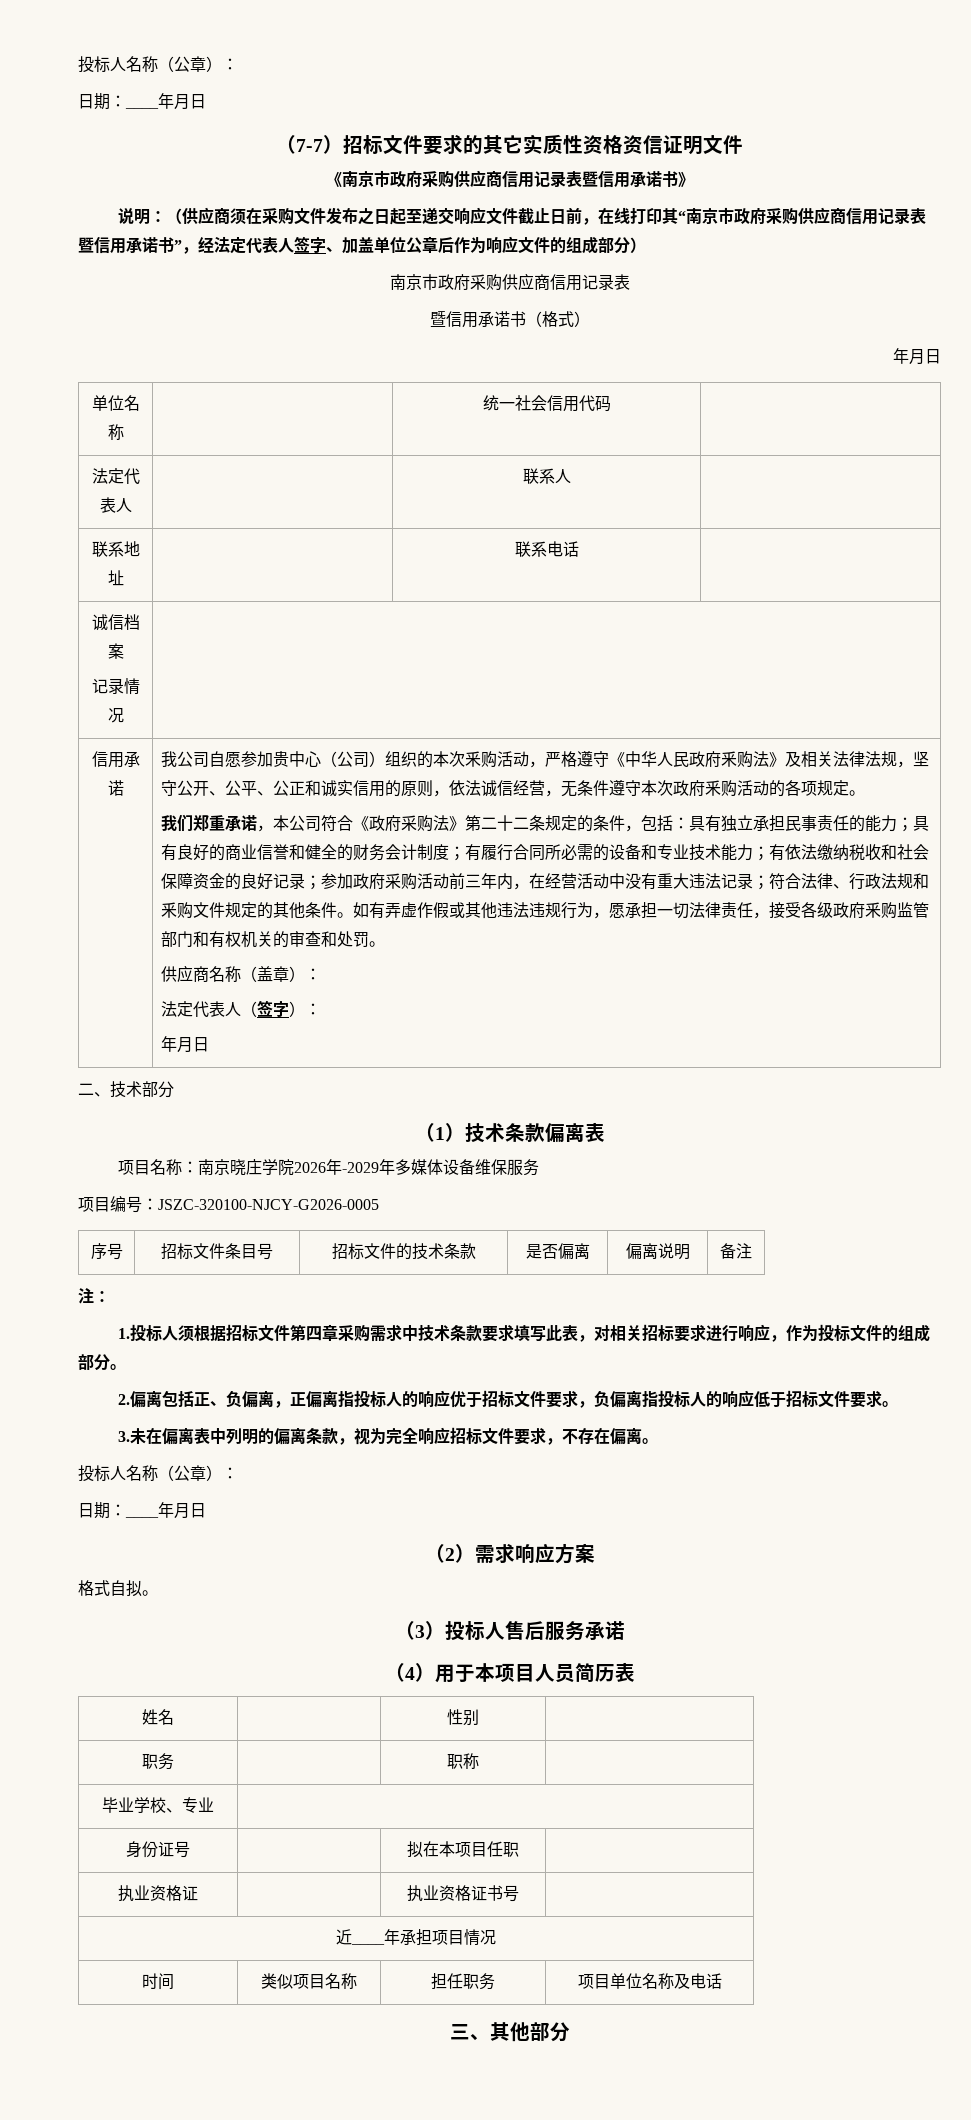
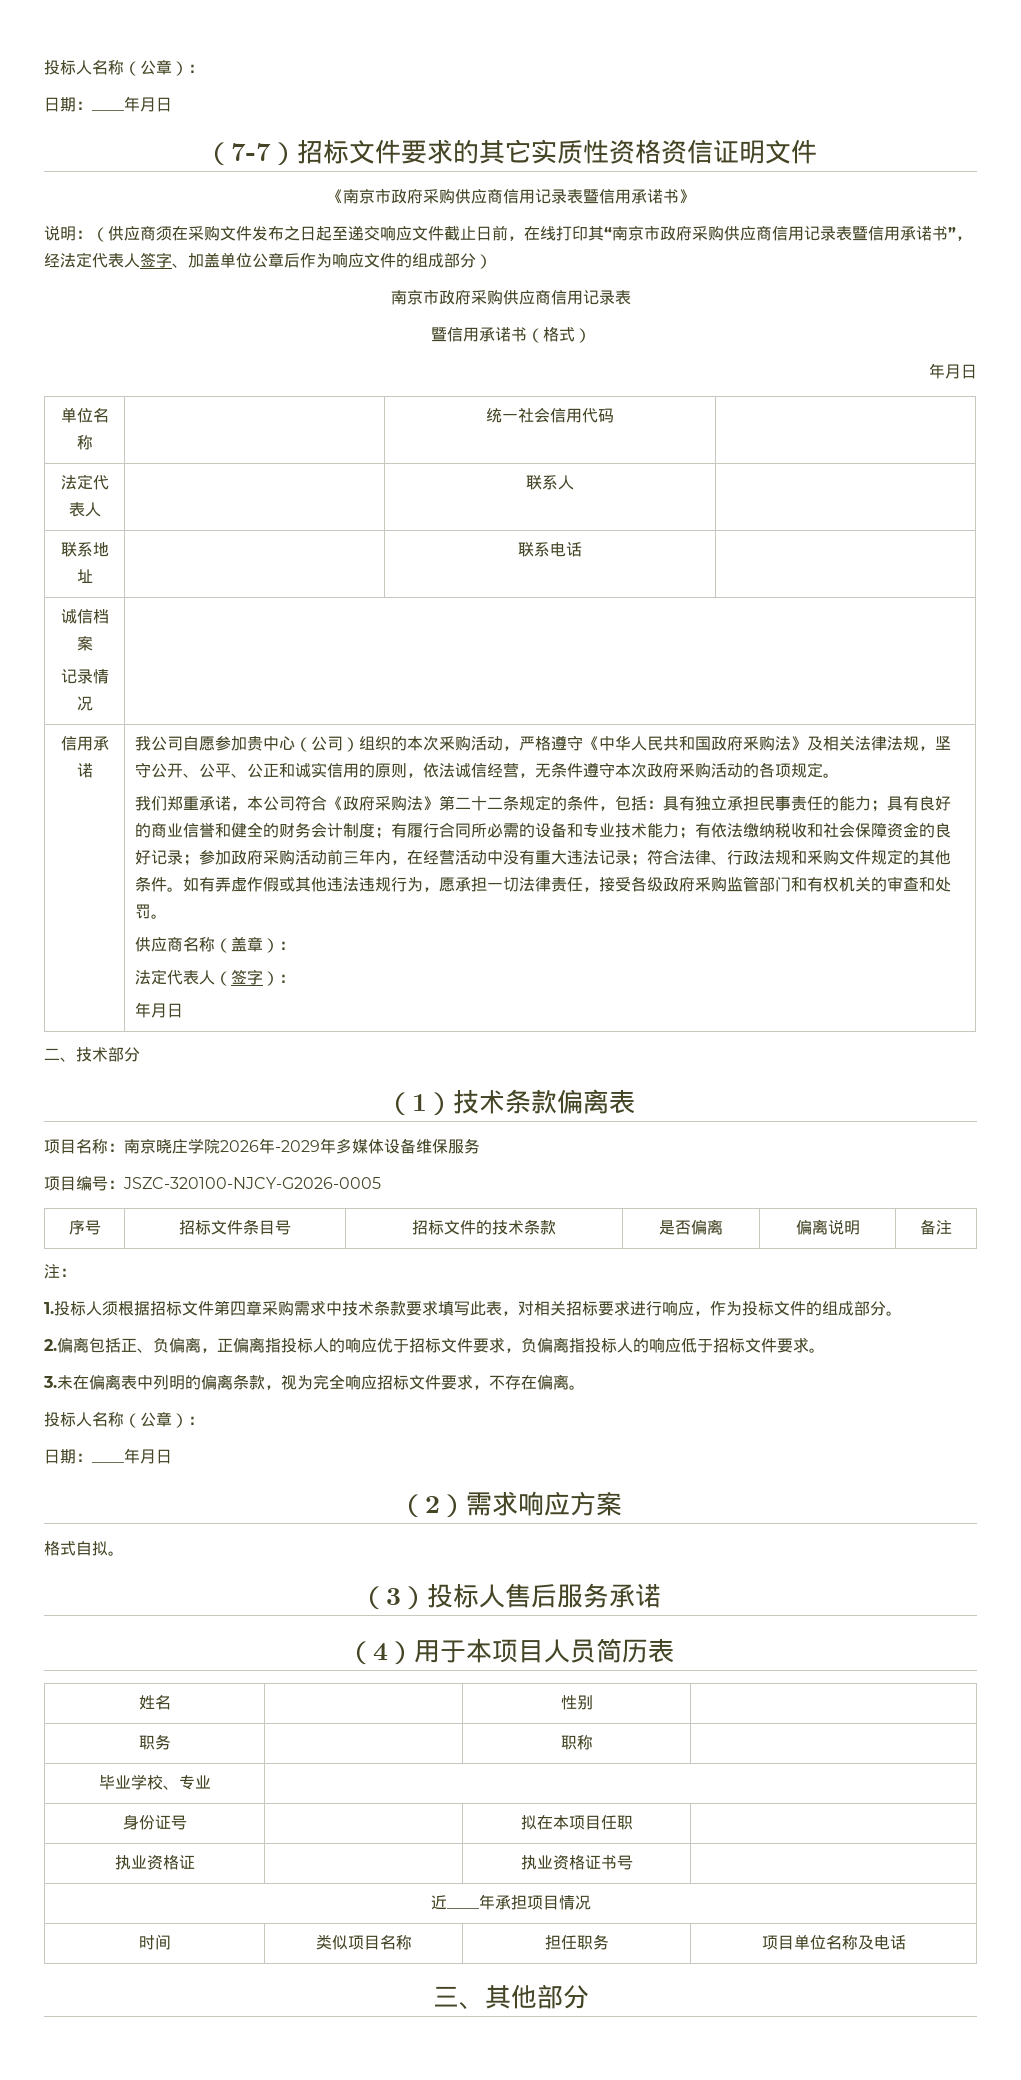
(690, 760) none -> [663,736,712,751] 共和国

